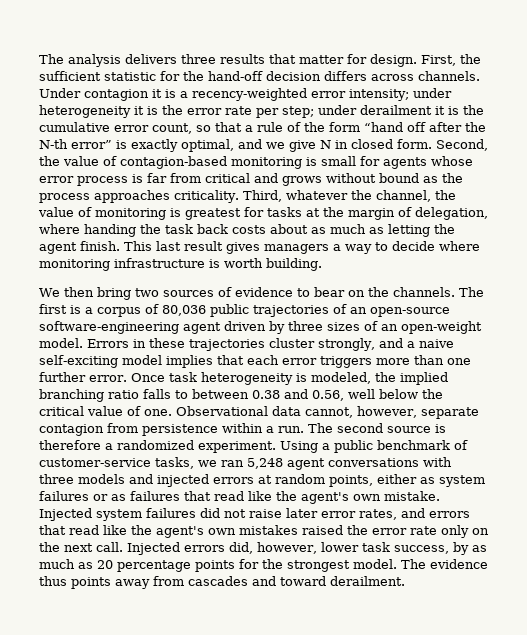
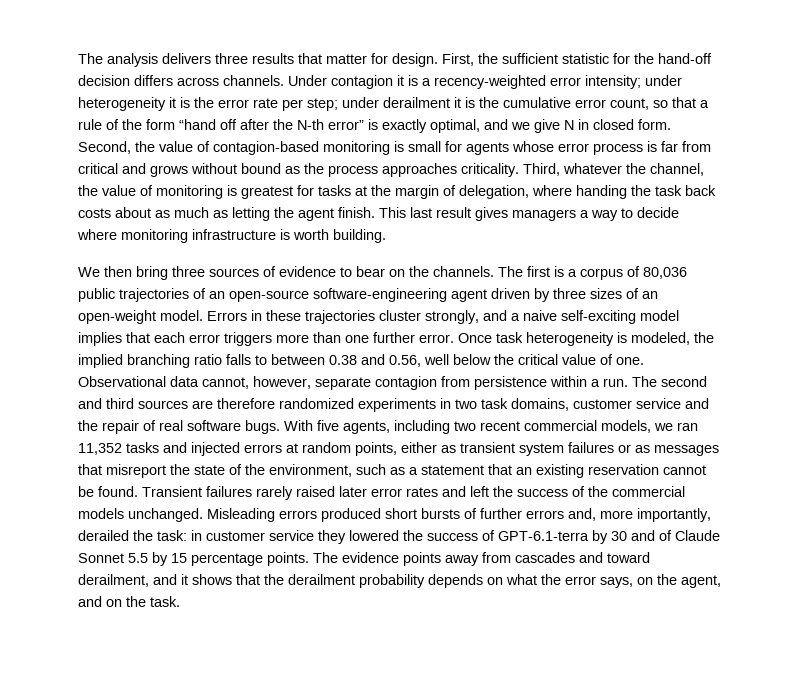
[134,288,159,297] two -> [172,266,205,277] three
[387,424,446,433] [39,440,468,453] [39,457,452,470] [39,474,125,484] source is therefore a randomized experiment. Using a public benchmark of customer-service tasks, we ran 5,248 agent conversations with three models -> [78,398,709,412] [78,420,698,434] [78,442,159,455] and third sources are therefore randomized experiments in two task domains, customer service and the repair of real software bugs. With five agents, including two recent commercial models, we ran 11,352 tasks
(435, 480) none -> [460,442,515,453] transient
[130,491,440,504] [39,508,470,521] [39,525,489,538] [39,542,487,555] [39,559,397,572] failures that read like the agent's own mistake. Injected system failures did not raise later error rates, and errors that read like the agent's own mistakes raised the error rate only on the next call. Injected errors did, however, lower task success, by as much as 20 percentage points for the strongest model. -> [654,445,719,456] [78,464,706,478] [78,486,685,500] [78,508,711,522] [78,530,720,544] [78,552,309,566] messages that misreport the state of the environment, such as a statement that an existing reservation cannot be found. Transient failures rarely raised later error rates and left the success of the commercial models unchanged. Misleading errors produced short bursts of further errors and, more importantly, derailed the task: in customer service they lowered the success of GPT-6.1-terra by 30 and of Claude Sonnet 5.5 by 15 percentage points.
[39,576,67,586] thus -> (399, 557) none
[330,576,405,586] derailment. -> [78,574,721,588] [78,596,180,607] derailment, and it shows that the derailment probability depends on what the error says, on the agent, and on the task.

